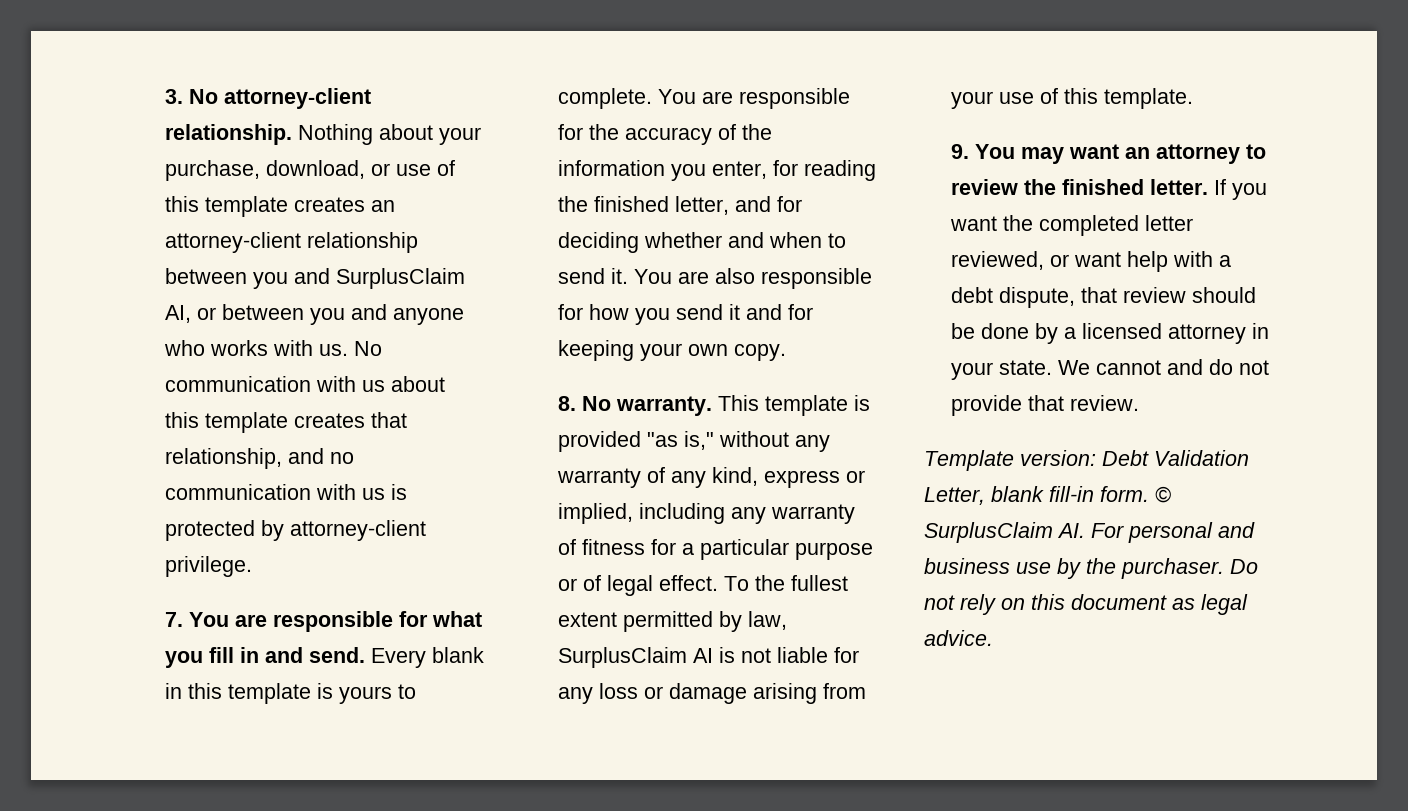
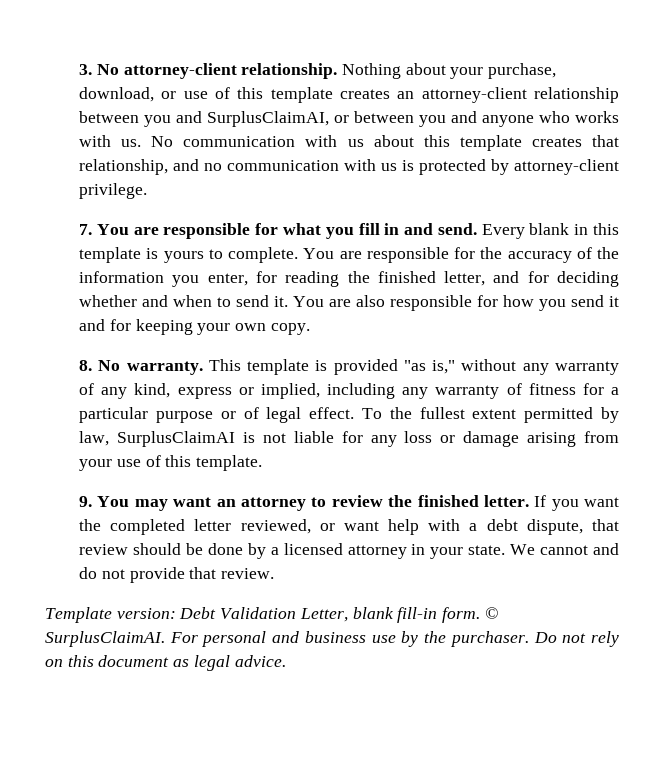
[335,268,465,289] [164,305,191,323] SurplusClaim AI, -> [207,111,330,127] SurplusClaimAI,
[557,647,713,668] SurplusClaim AI -> [117,431,236,447] SurplusClaimAI
[924,522,1085,543] SurplusClaim AI. -> [45,631,165,647] SurplusClaimAI.

